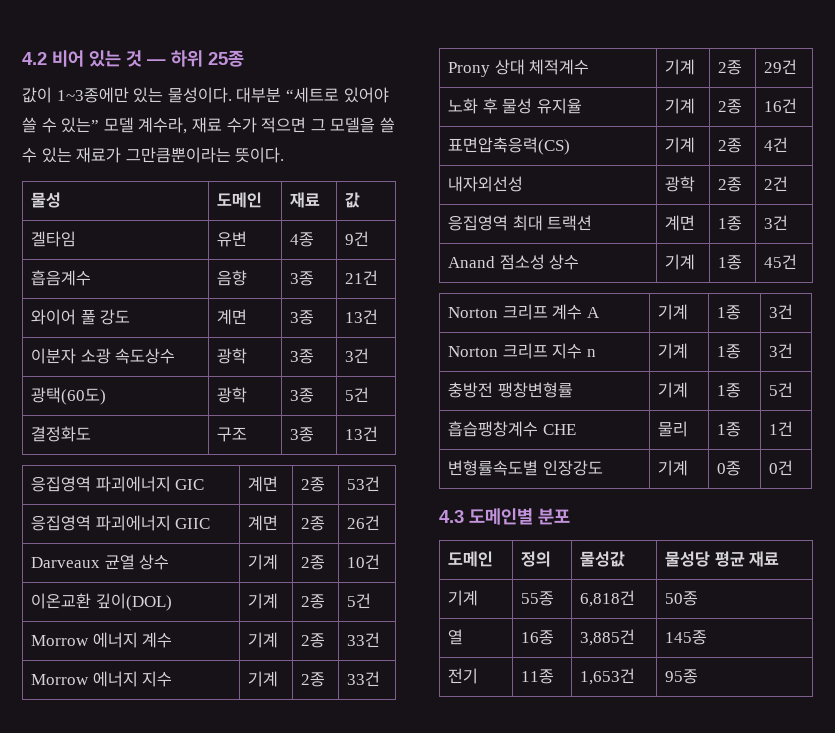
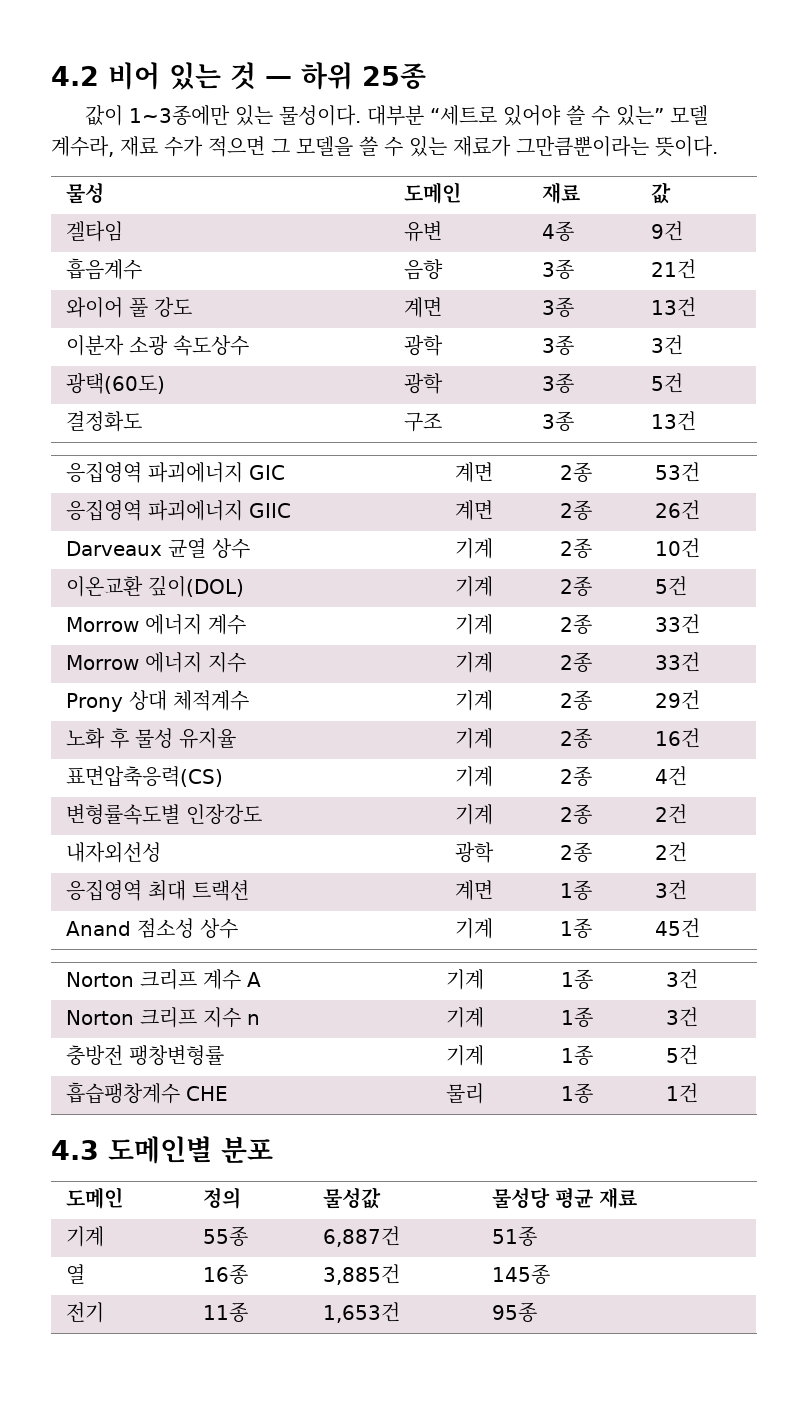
(789, 145) none -> [66,804,263,825] [455,804,494,825] [560,804,593,825] [655,804,688,824] // 변형률속도별 인장강도 | 기계 | 2종 | 2건
[448,460,603,476] [658,460,689,476] [717,461,742,476] [769,460,794,476] // 변형률속도별 인장강도 | 기계 | 0종 | 0건 -> (699, 1093) none
[580,590,636,607] [665,591,699,606] 6,818건 | 50종 -> [323,1226,401,1247] [492,1226,538,1247] 6,887건 | 51종

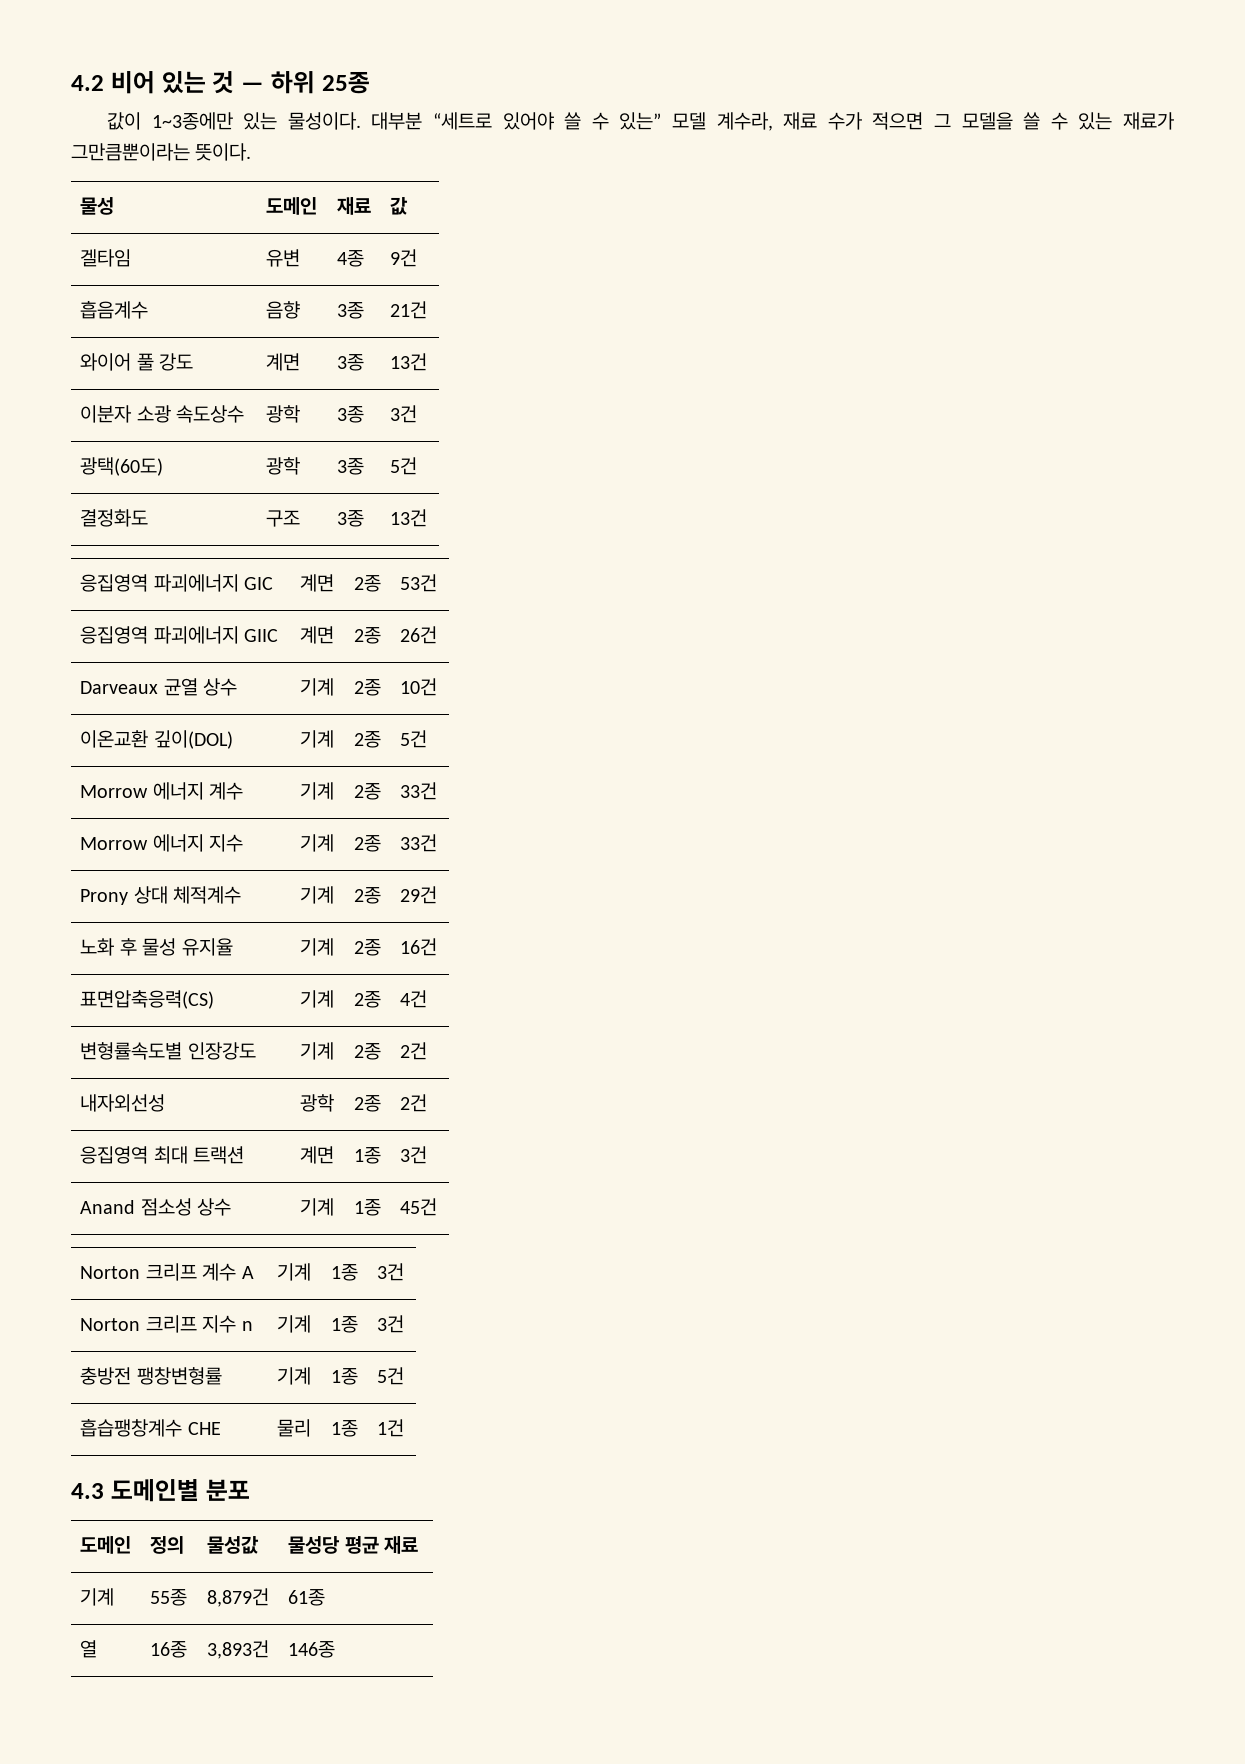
[323,1226,401,1247] [492,1226,538,1247] 6,887건 | 51종 -> [207,1588,270,1607] [288,1589,326,1606] 8,879건 | 61종
[323,1264,401,1285] [492,1264,551,1285] [66,1302,105,1323] [203,1302,249,1323] [323,1302,401,1323] [492,1302,538,1323] 3,885건 | 145종 // 전기 | 11종 | 1,653건 | 95종 -> [207,1640,270,1659] [288,1641,336,1658] 3,893건 | 146종

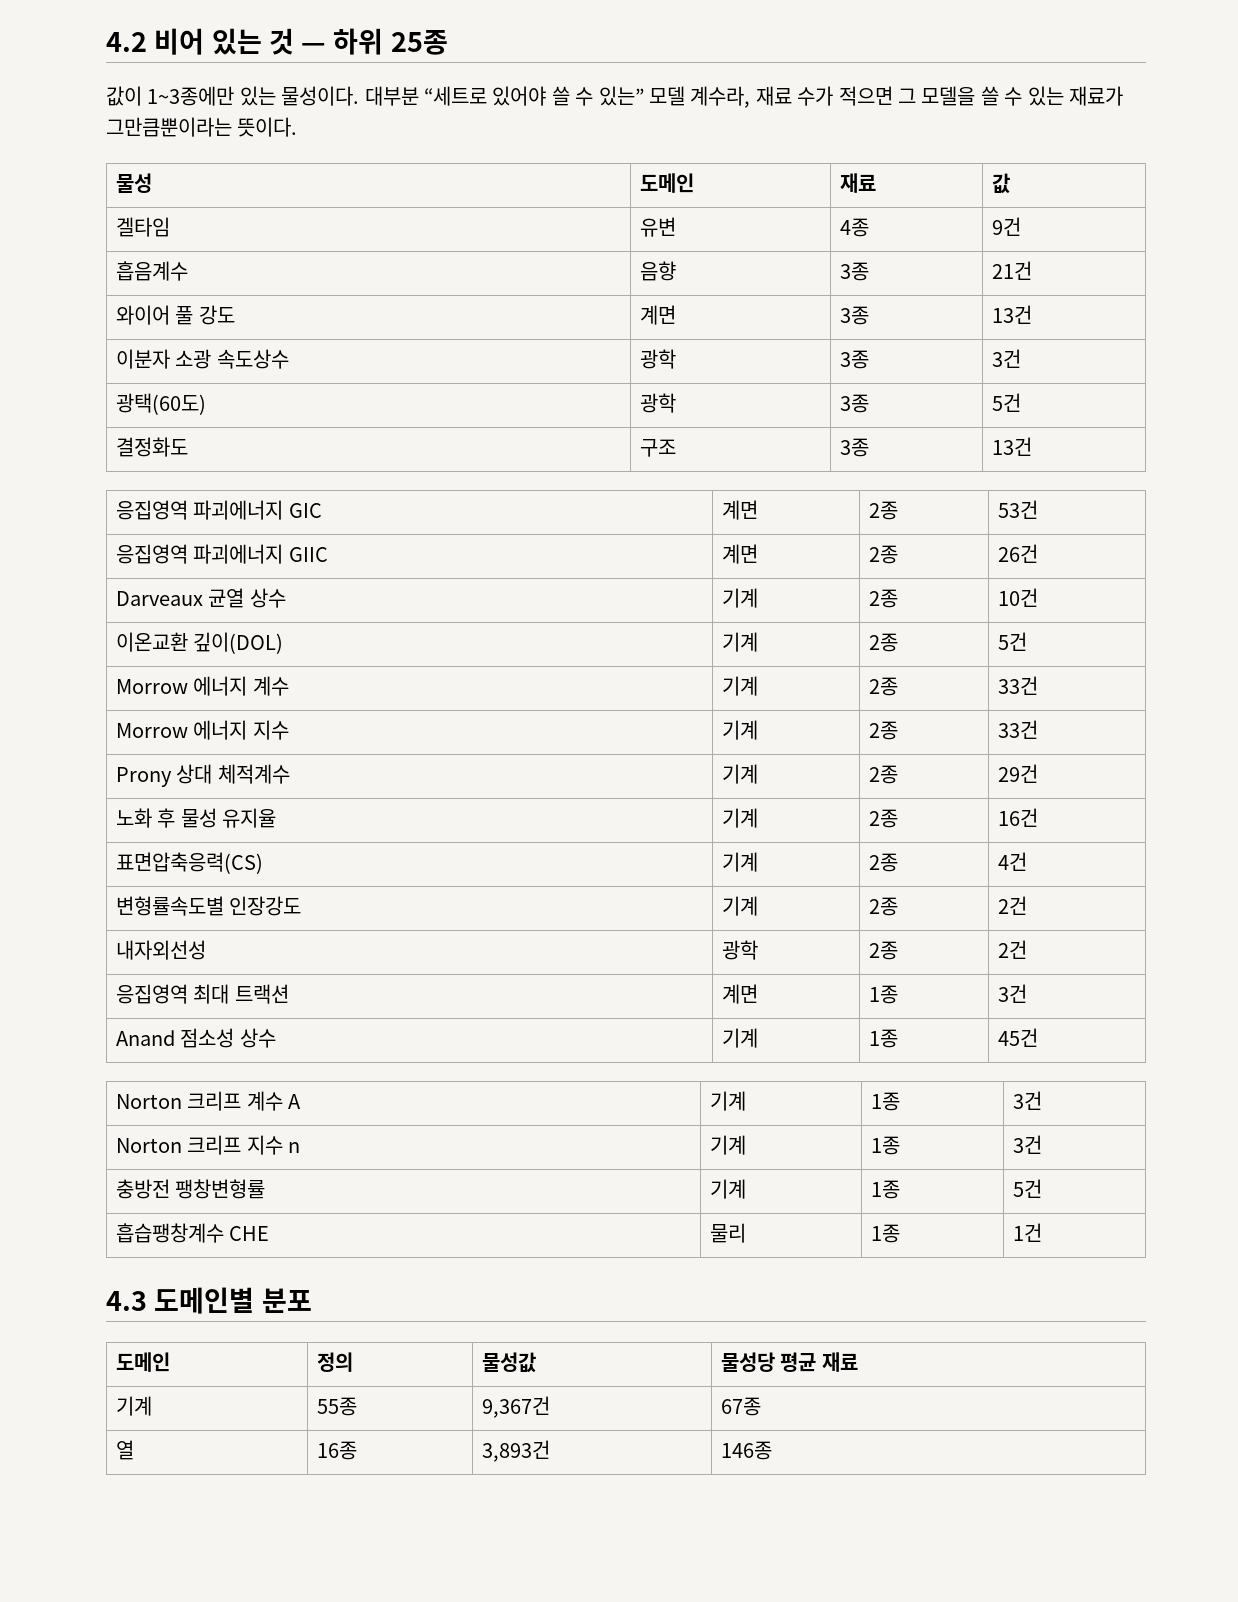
[207,1588,270,1607] [288,1589,326,1606] 8,879건 | 61종 -> [481,1396,550,1418] [720,1397,761,1416] 9,367건 | 67종

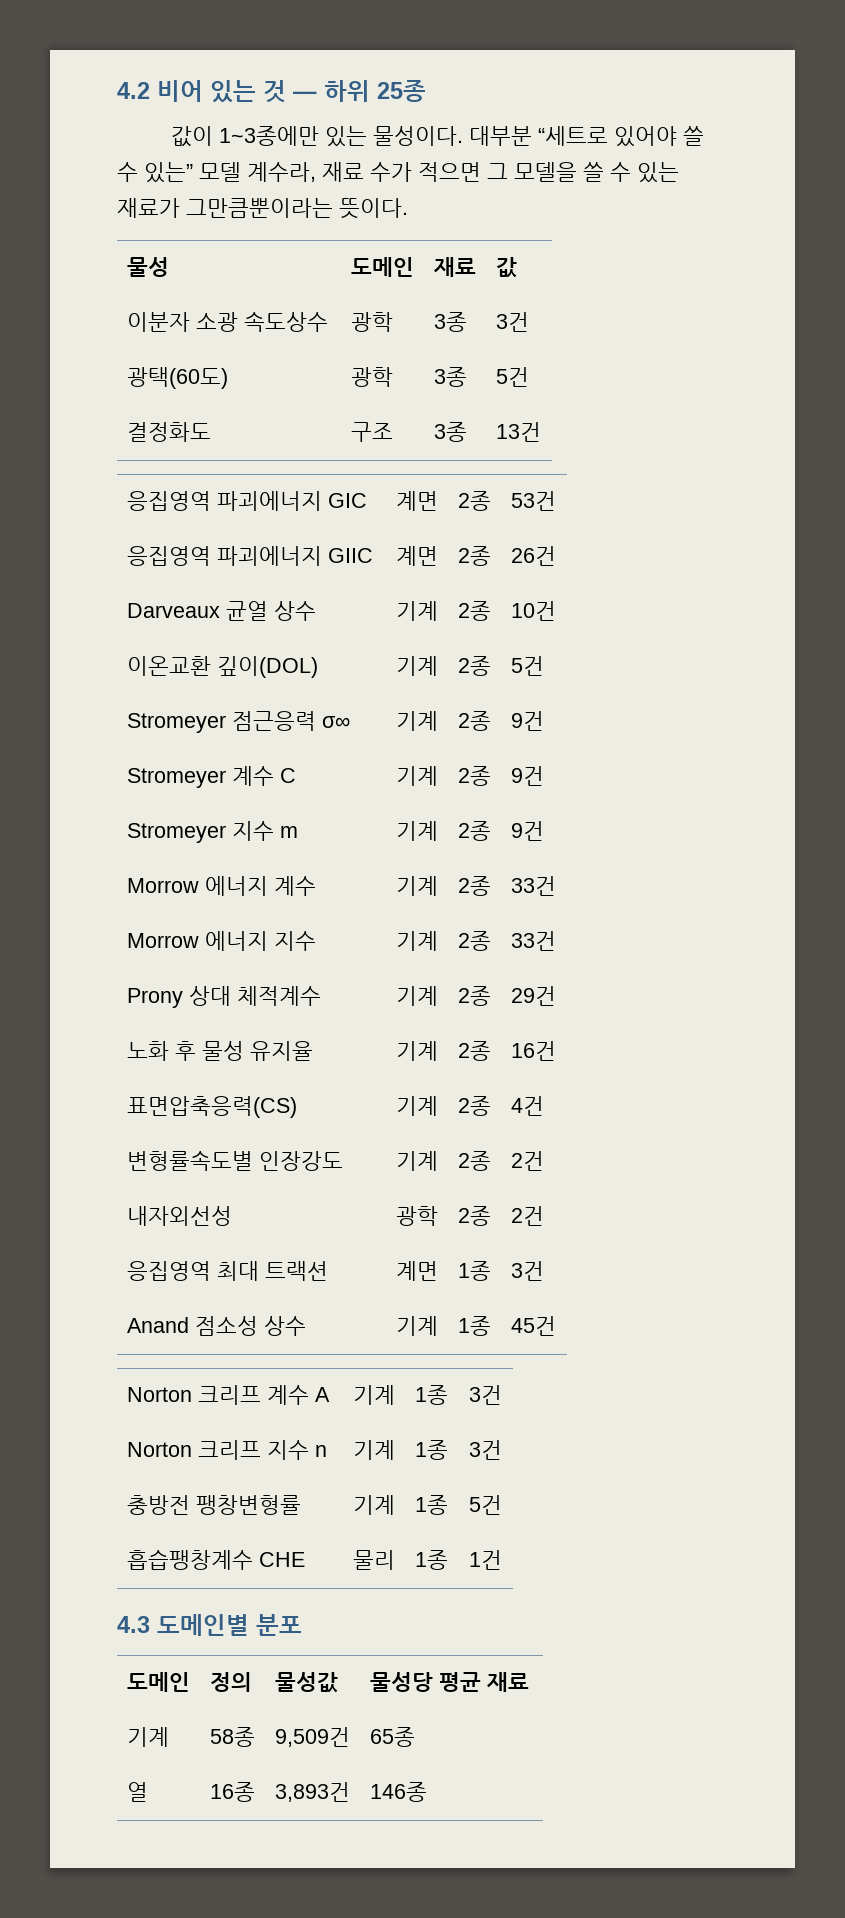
[115,217,170,237] [639,217,676,237] [839,218,869,237] [991,217,1021,236] [115,261,188,281] [639,261,676,281] [839,262,869,281] [991,261,1032,280] [115,305,235,325] [639,305,676,325] [839,306,869,325] [991,305,1032,324] // 겔타임 | 유변 | 4종 | 9건 // 흡음계수 | 음향 | 3종 | 21건 // 와이어 풀 강도 | 계면 | 3종 | 13건 -> (517, 267) none
(1027, 641) none -> [126,711,350,733] [395,711,438,731] [457,711,491,731] [510,711,544,731] [126,766,296,788] [395,766,438,786] [457,766,491,786] [510,766,544,786] [126,821,298,843] [395,821,438,841] [457,821,491,841] [510,821,544,841] // Stromeyer 점근응력 σ∞ | 기계 | 2종 | 9건 // Stromeyer 계수 C | 기계 | 2종 | 9건 // Stromeyer 지수 m | 기계 | 2종 | 9건
[316,1397,357,1416] [481,1396,550,1418] [720,1397,761,1416] 55종 | 9,367건 | 67종 -> [209,1727,255,1747] [274,1727,350,1747] [369,1727,415,1747] 58종 | 9,509건 | 65종

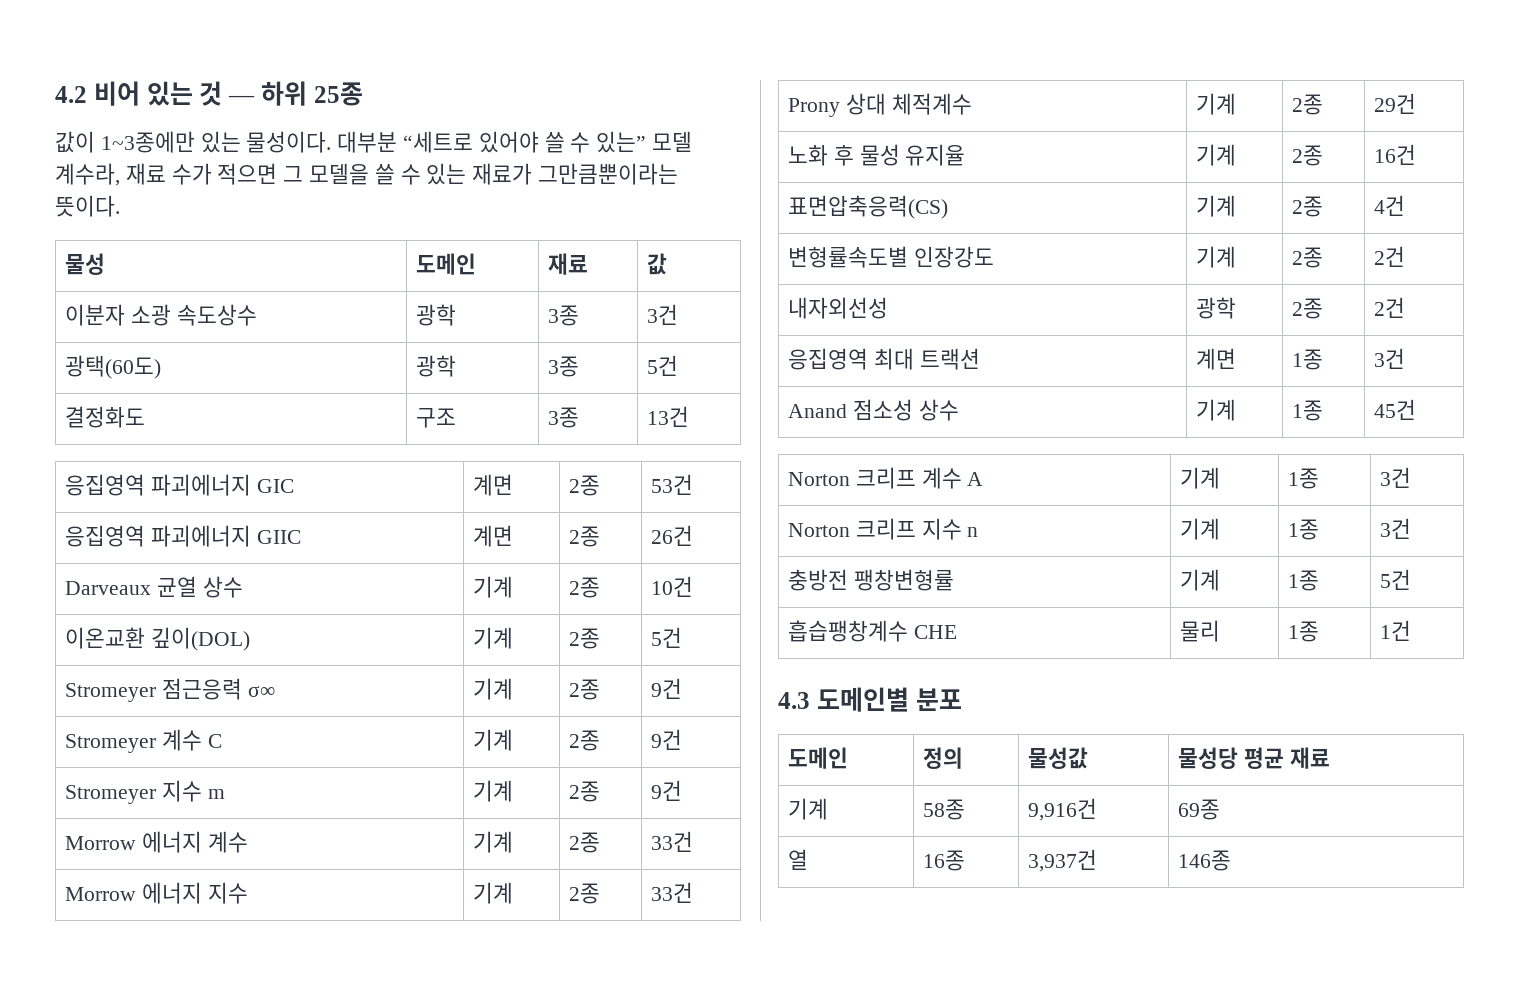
[274,1727,350,1747] [369,1727,415,1747] 9,509건 | 65종 -> [1027,798,1097,821] [1177,799,1220,820] 9,916건 | 69종
[274,1782,350,1802] 3,893건 -> [1027,849,1097,872] 3,937건

